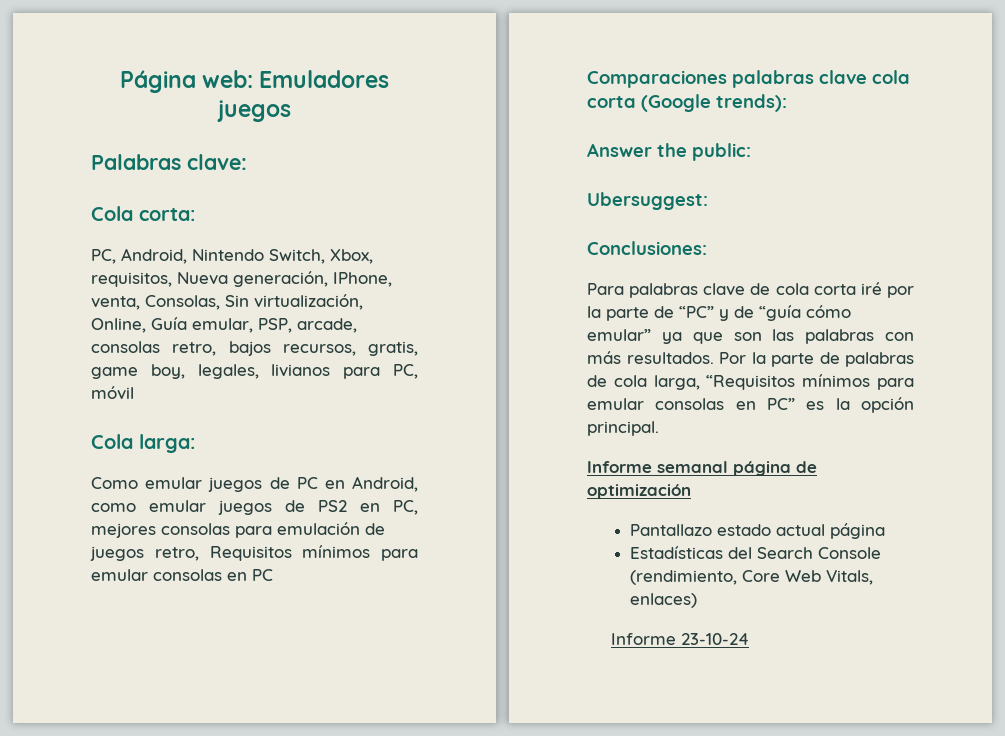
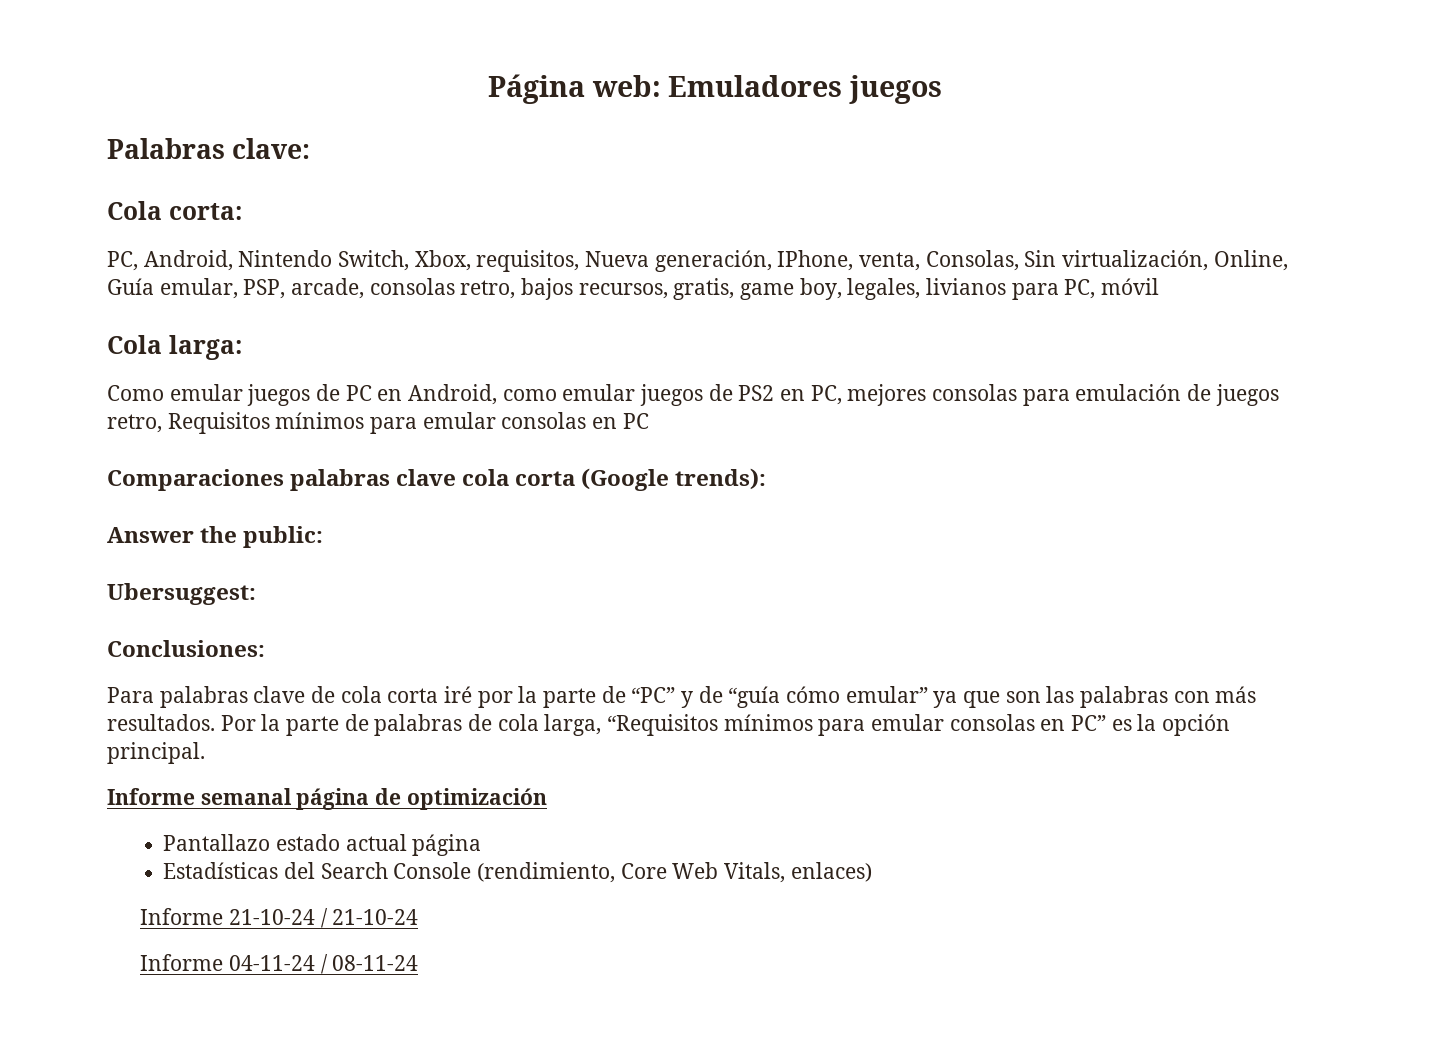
[681,633,750,645] 23-10-24 -> [229,908,419,928] [140,954,419,974] 21-10-24 / 21-10-24 // Informe 04-11-24 / 08-11-24

